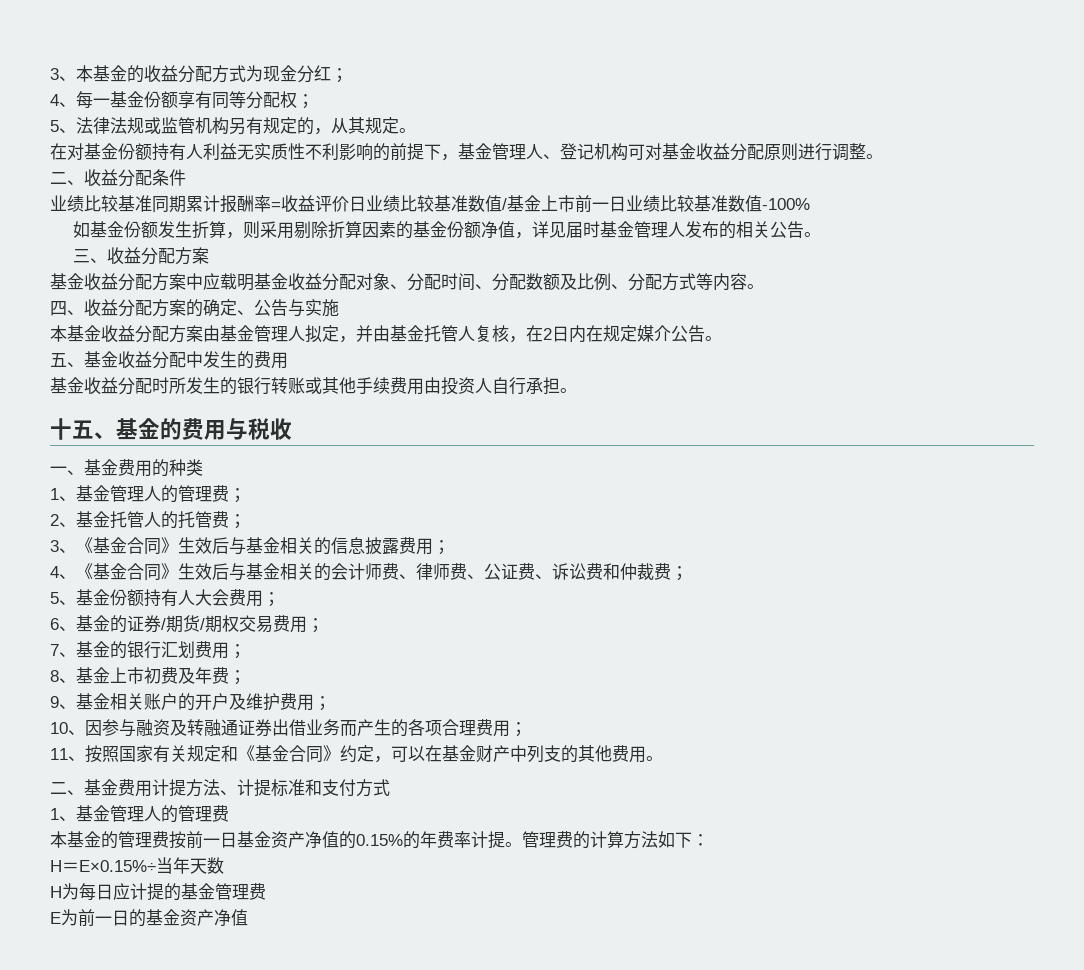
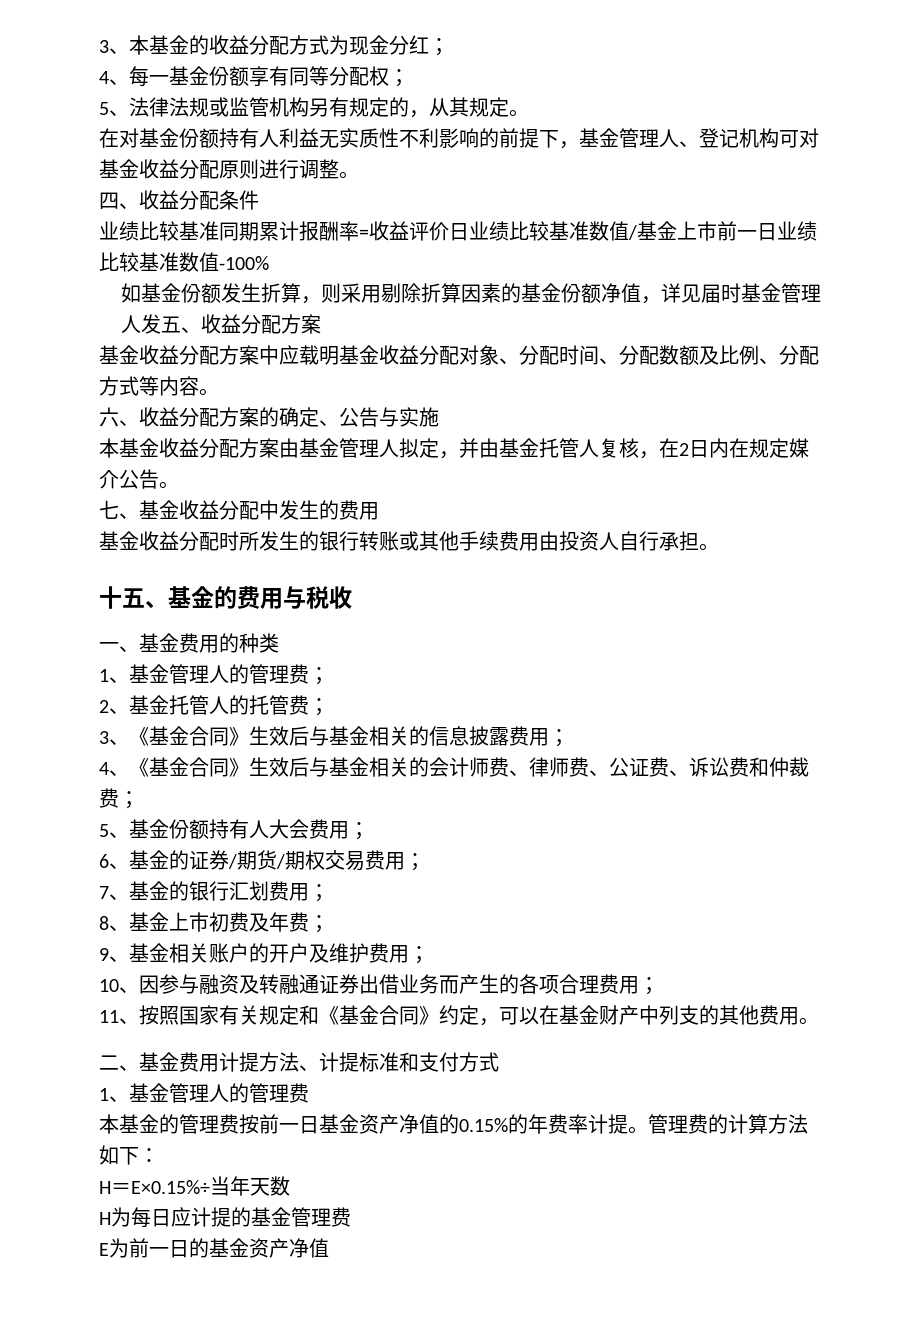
[50,172,67,184] 二 -> [99,192,119,210] 四
[701,221,821,239] [72,249,90,263] 布的相关公告。 // 三 -> [161,316,182,333] 五
[50,301,67,316] 四 -> [99,407,119,427] 六
[50,353,67,367] 五 -> [99,500,119,519] 七

